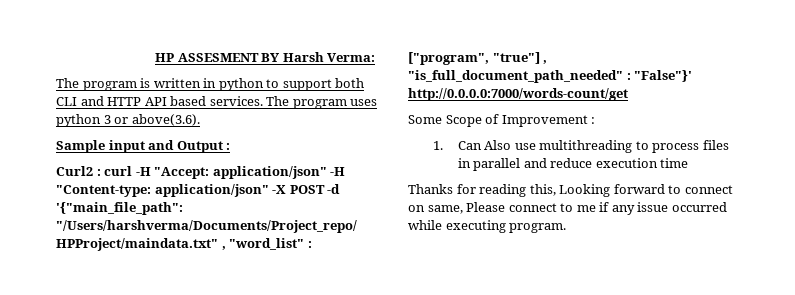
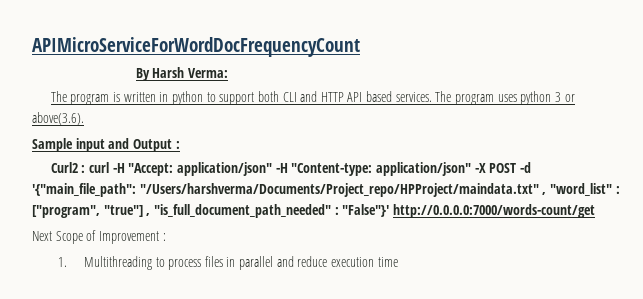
[155,53,281,62] HP ASSESMENT BY -> [32,37,360,57] [135,68,150,81] APIMicroServiceForWordDocFrequencyCount // By
[408,115,442,124] Some -> [32,231,52,241] Next
[457,140,633,153] Can Also use multithreading -> [83,256,152,270] Multithreading
[408,184,733,197] [408,202,727,215] [408,220,567,233] // Thanks for reading this, Looking forward to connect on same, Please connect to me if any issue occurred while executing program. -> (398, 262) none

